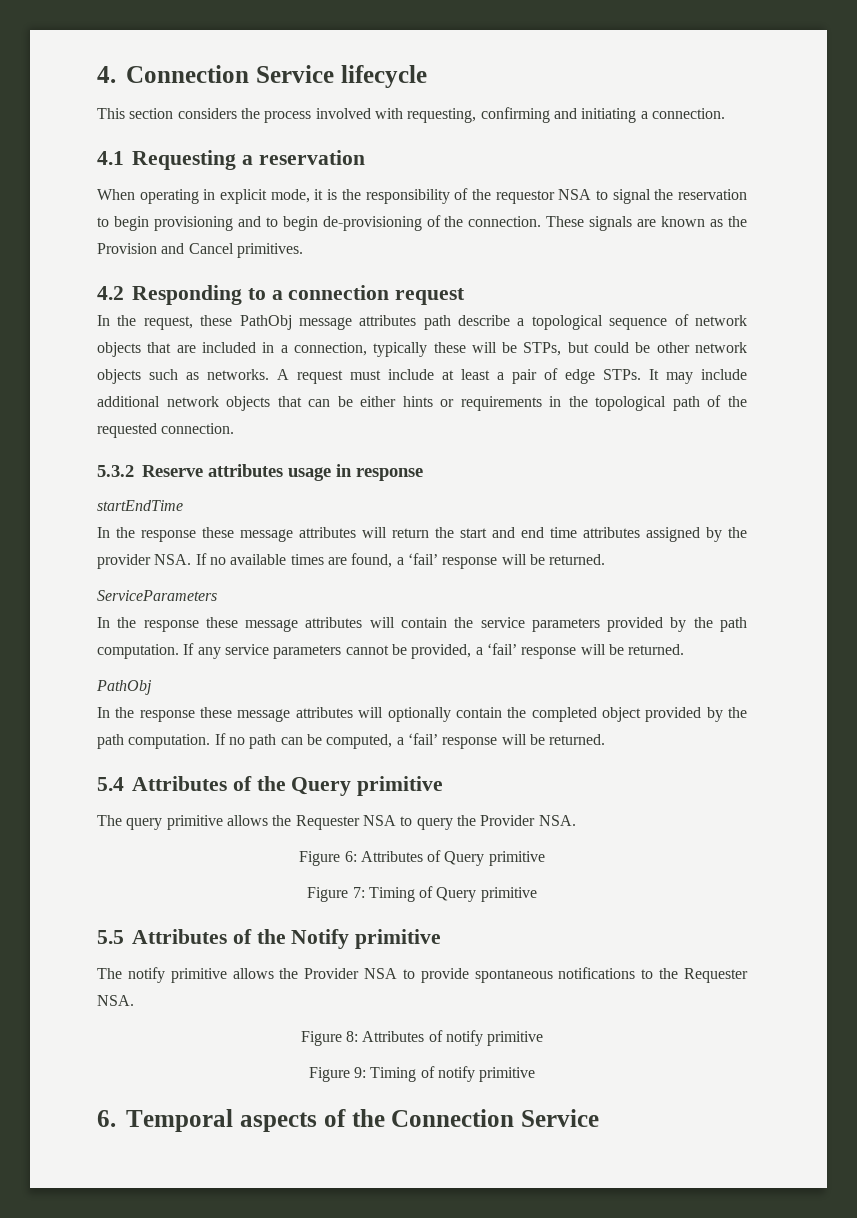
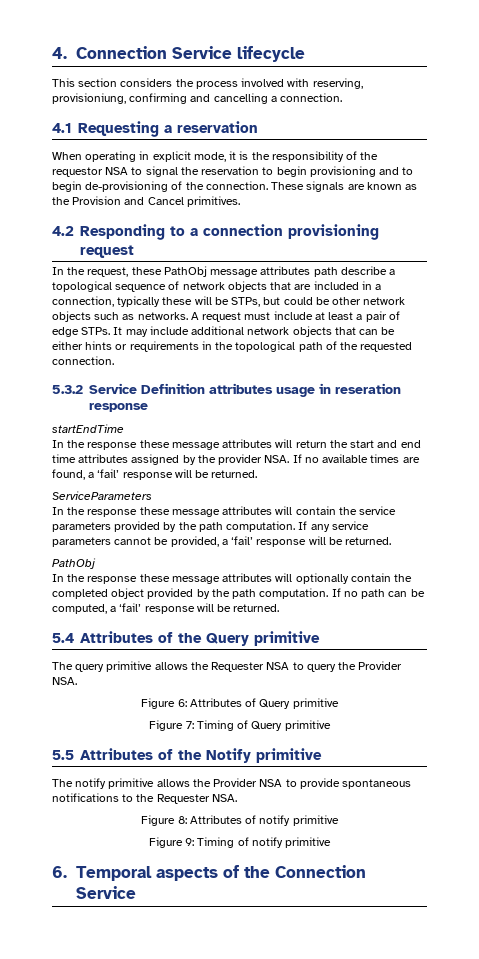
[407,108,477,123] requesting, -> [312,78,363,89] [52,93,126,104] reserving, provisioniung,
[581,108,637,123] initiating -> [213,93,268,104] cancelling
(390, 292) none -> [288,224,379,240] provisioning
[142,465,203,477] Reserve -> [89,383,205,394] Service Definition
(352, 470) none -> [335,383,401,394] reseration

